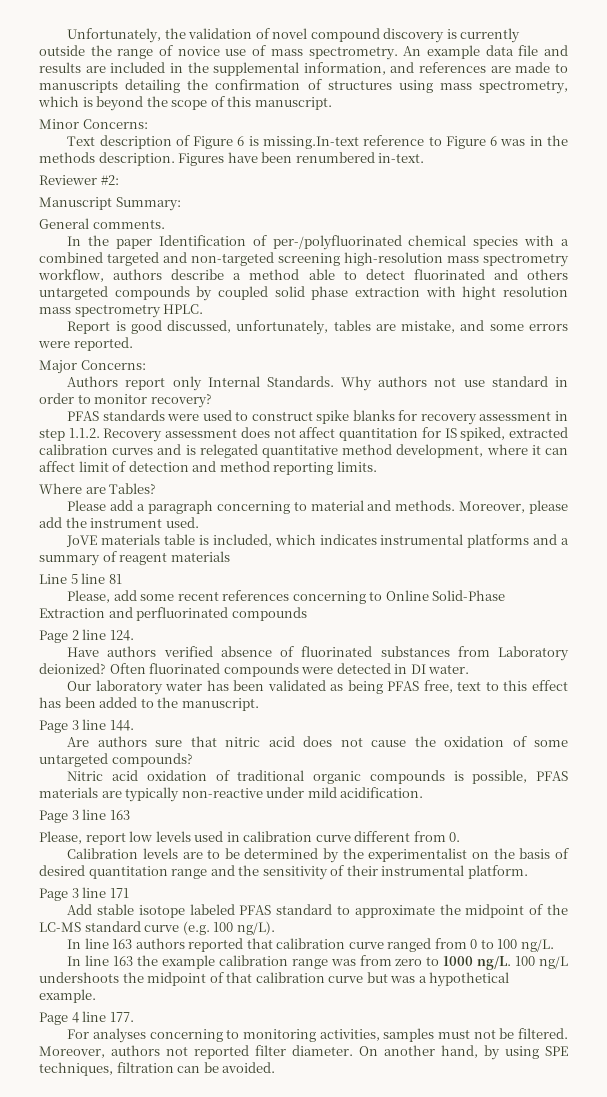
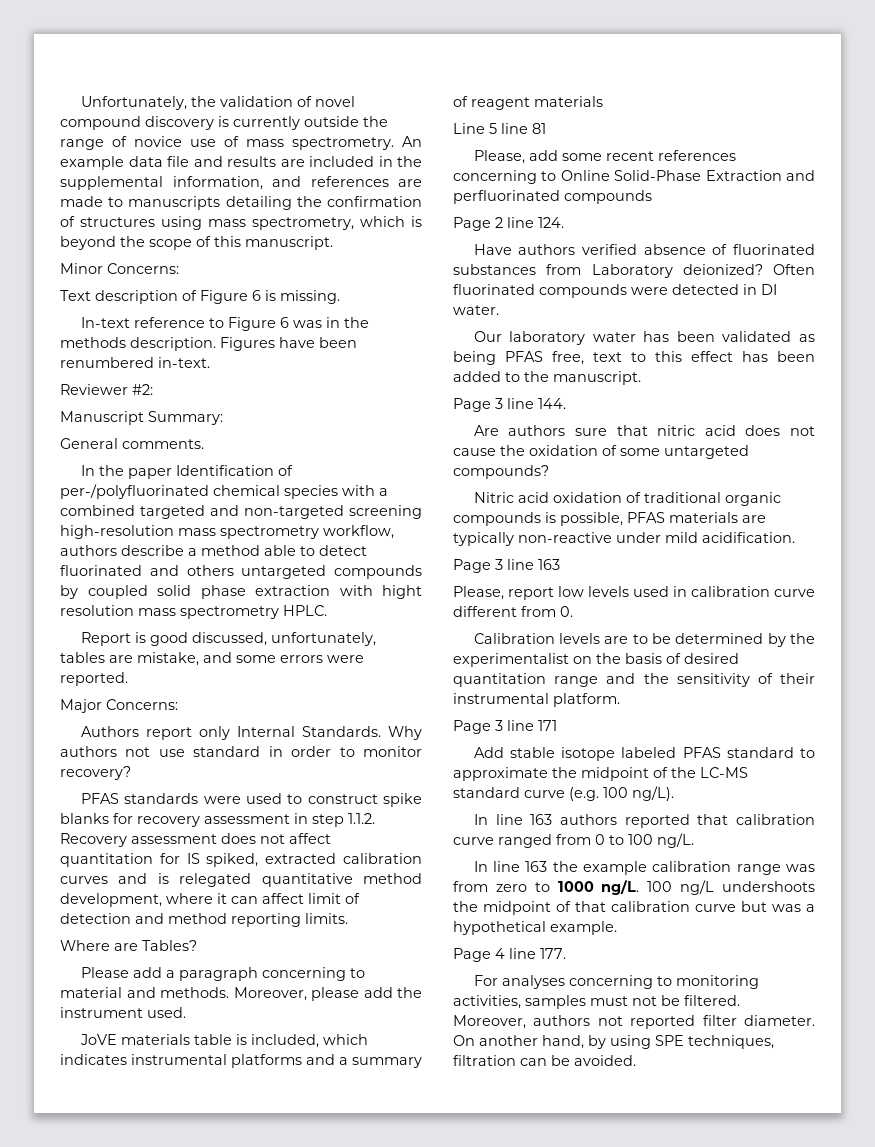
[262,136,359,149] missing.In-text -> [280,290,340,304] [80,317,130,328] missing. // In-text

